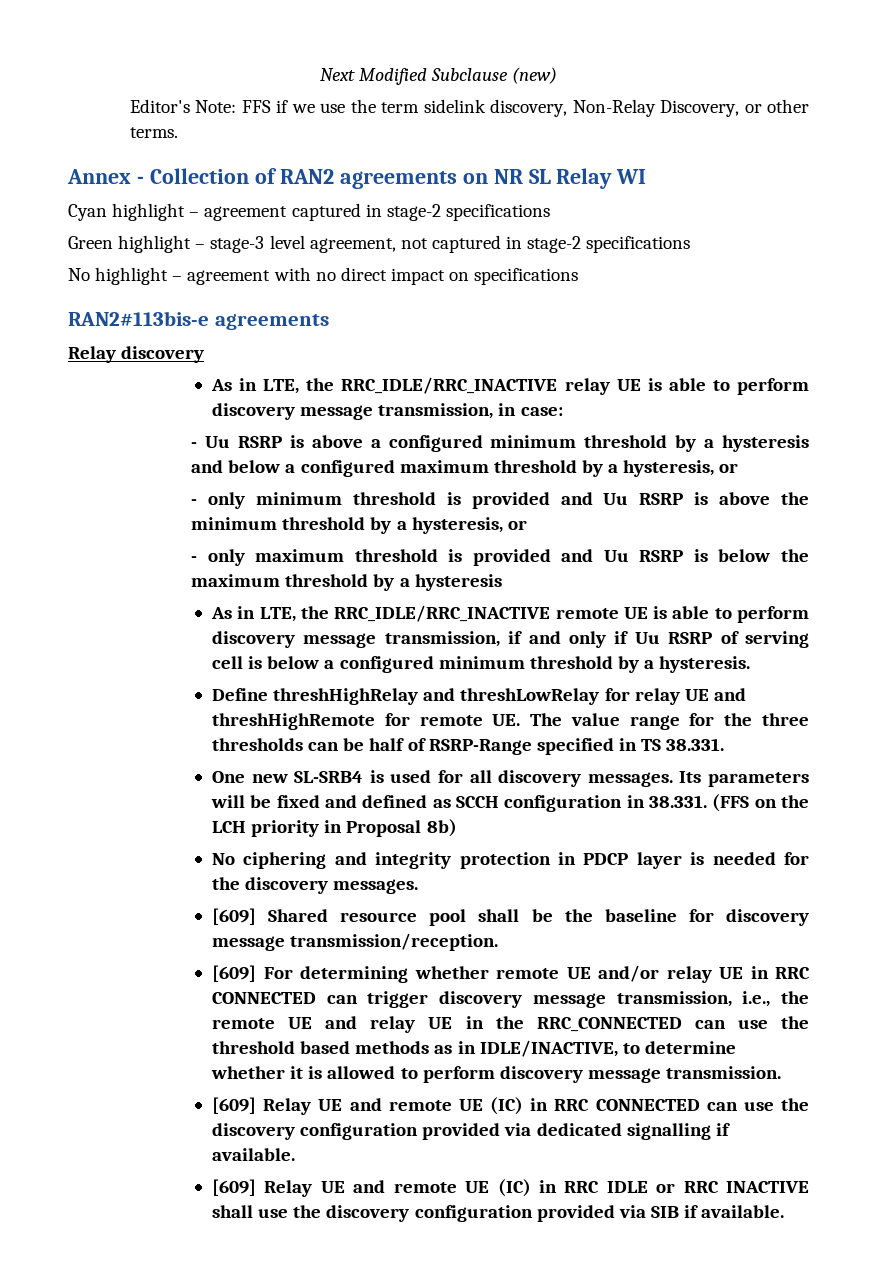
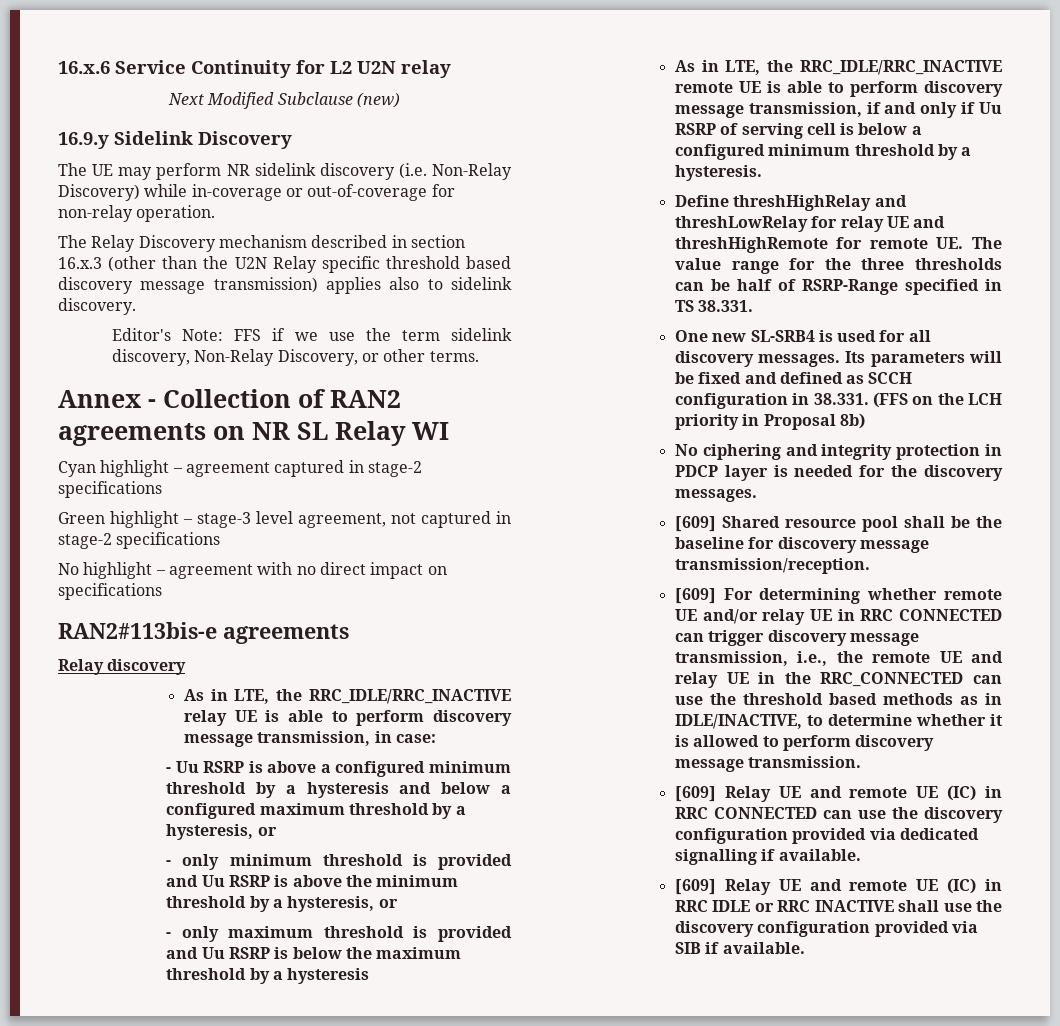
[319,67,558,85] Next Modified Subclause (new) -> [58,60,451,78] [168,92,400,109] [58,131,292,149] [58,163,512,180] [58,184,455,201] [58,205,216,222] [58,235,465,252] [58,256,511,273] [58,277,512,294] [58,298,136,315] 16.x.6 Service Continuity for L2 U2N relay // Next Modified Subclause (new) // 16.9.y Sidelink Discovery // The UE may perform NR sidelink discovery (i.e. Non-Relay Discovery) while in-coverage or out-of-coverage for non-relay operation. // The Relay Discovery mechanism described in section 16.x.3 (other than the U2N Relay specific threshold based discovery message transmission) applies also to sidelink discovery.

